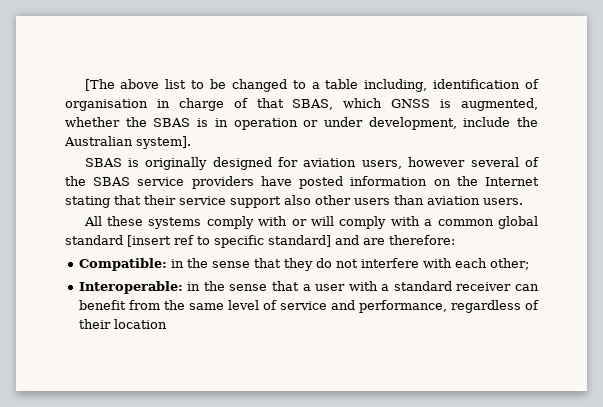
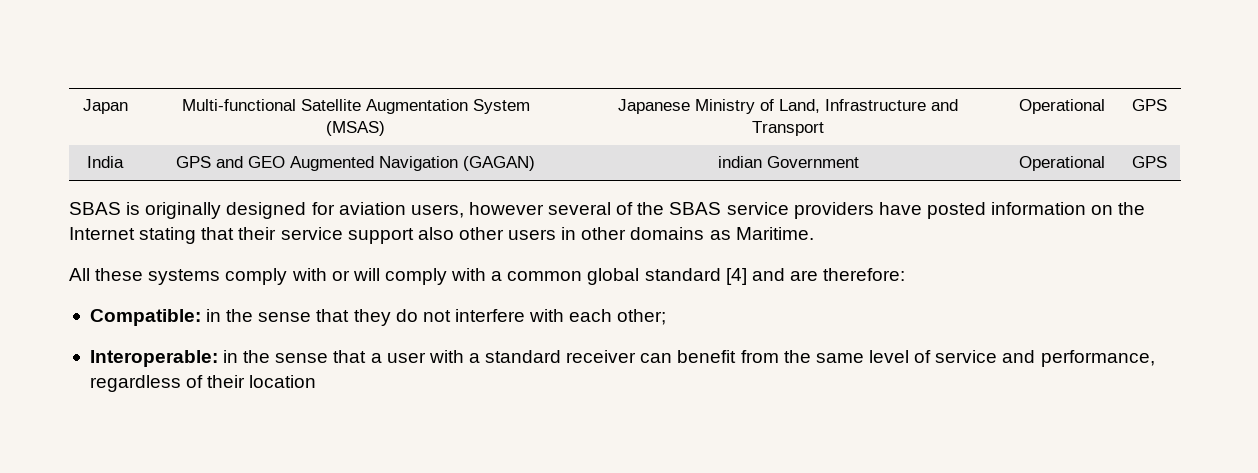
[84,79,539,92] [65,98,539,111] [65,117,538,130] [64,136,191,149] [The above list to be changed to a table including, identification of organisation in charge of that SBAS, which GNSS is augmented, whether the SBAS is in operation or under development, include the Australian system]. -> [82,99,128,114] [181,99,530,114] [326,121,385,136] [618,99,958,114] [752,121,824,136] [1019,99,1105,114] [1132,99,1167,111] [87,156,124,168] [176,156,535,171] [717,156,859,168] [1019,156,1105,171] [1132,156,1167,168] Japan | Multi-functional Satellite Augmentation System (MSAS) | Japanese Ministry of Land, Infrastructure and Transport | Operational | GPS // India | GPS and GEO Augmented Navigation (GAGAN) | indian Government | Operational | GPS
[394,195,523,205] than aviation users. -> [561,227,814,240] in other domains as Maritime.
[127,235,331,248] [insert ref to specific standard] -> [725,268,747,285] [4]

